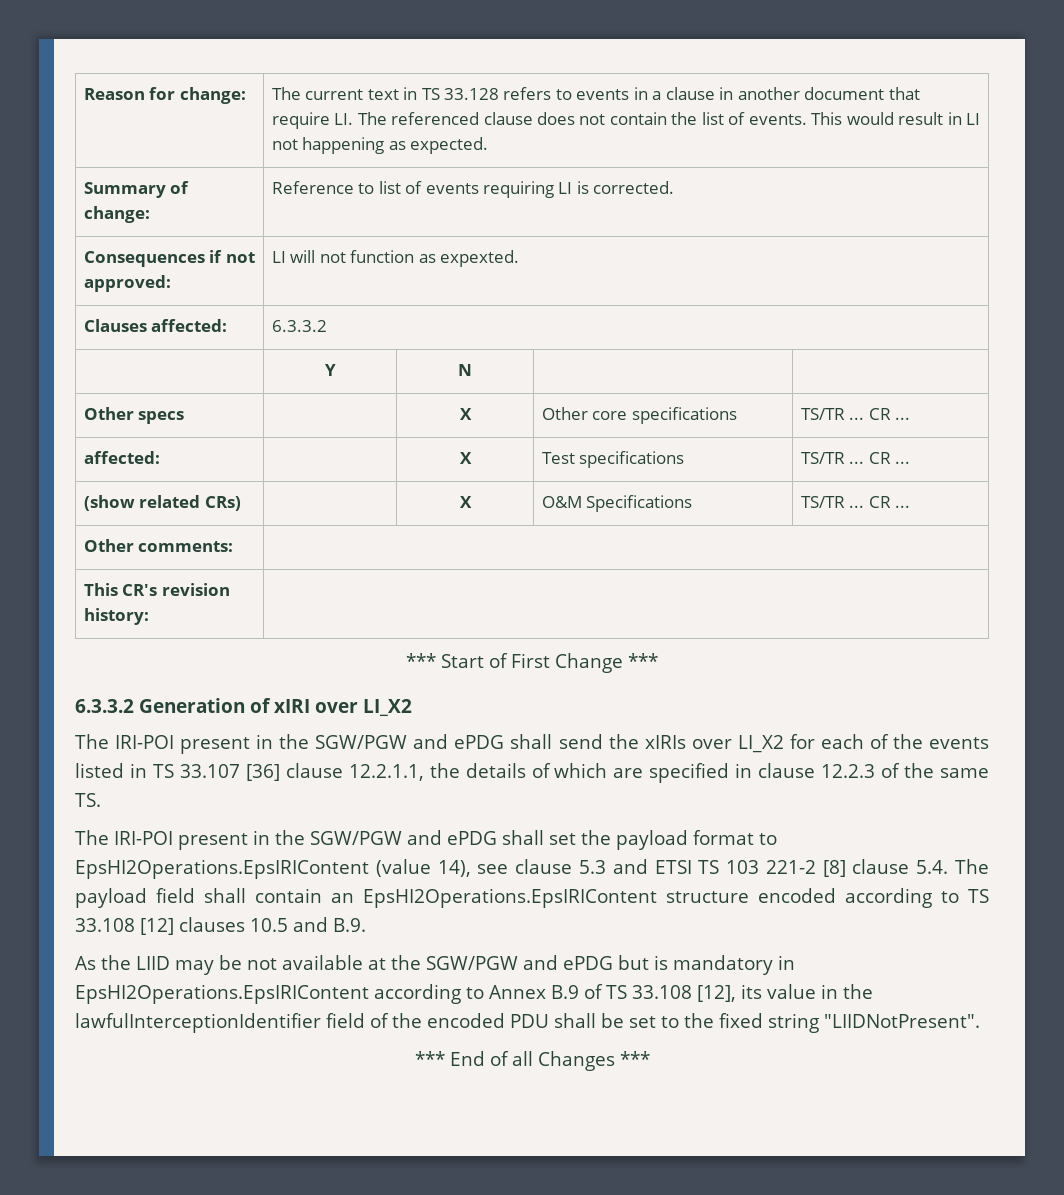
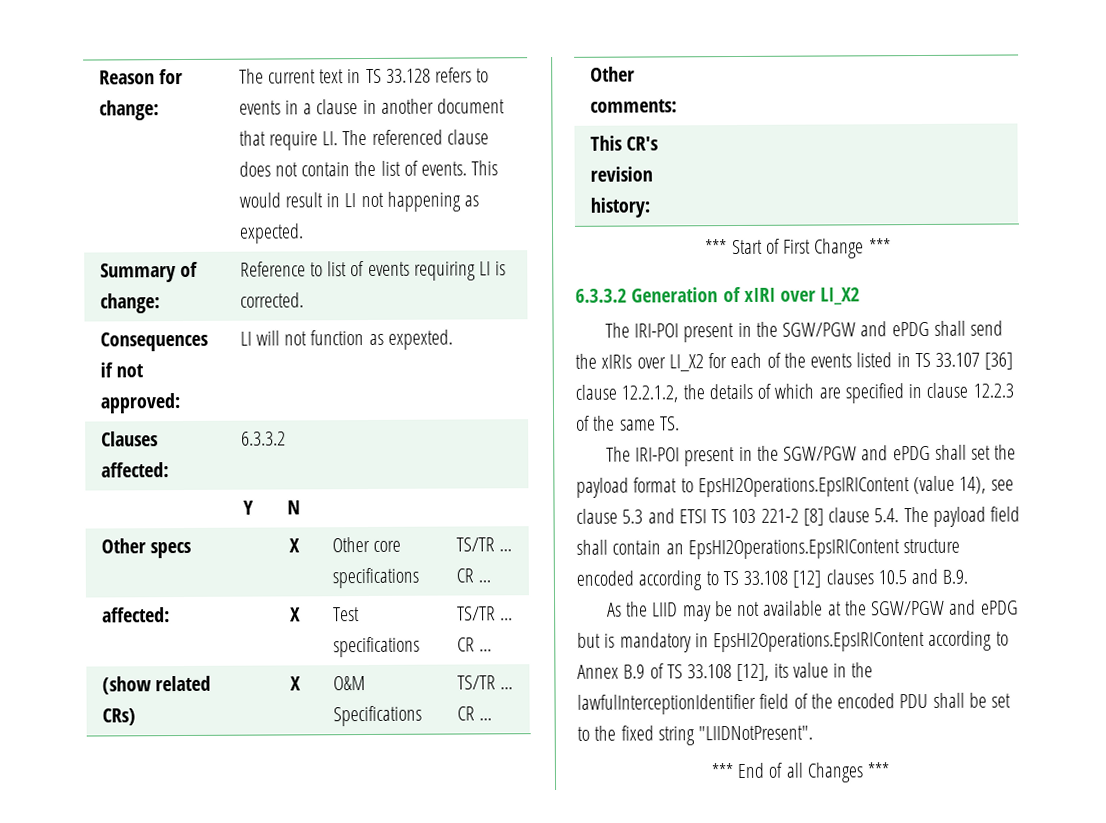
[348,764,424,781] 12.2.1.1, -> [621,385,679,403] 12.2.1.2,

